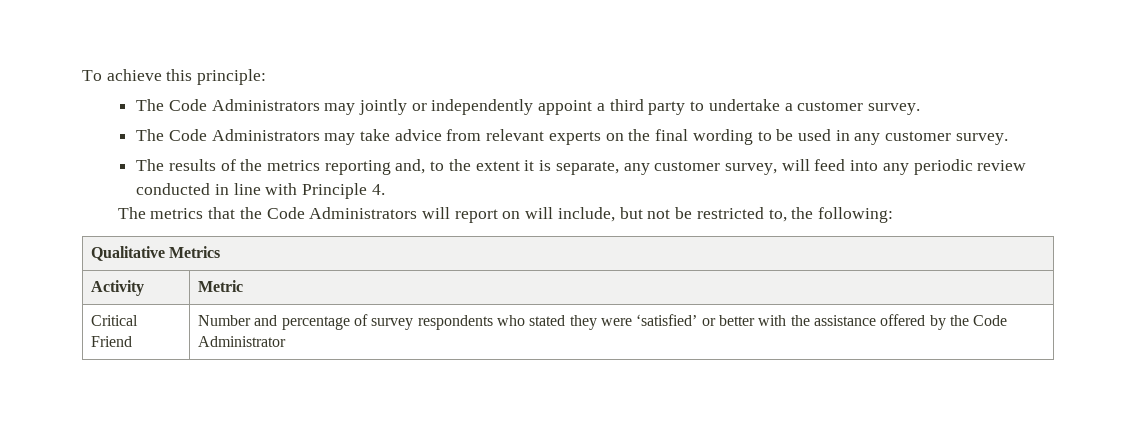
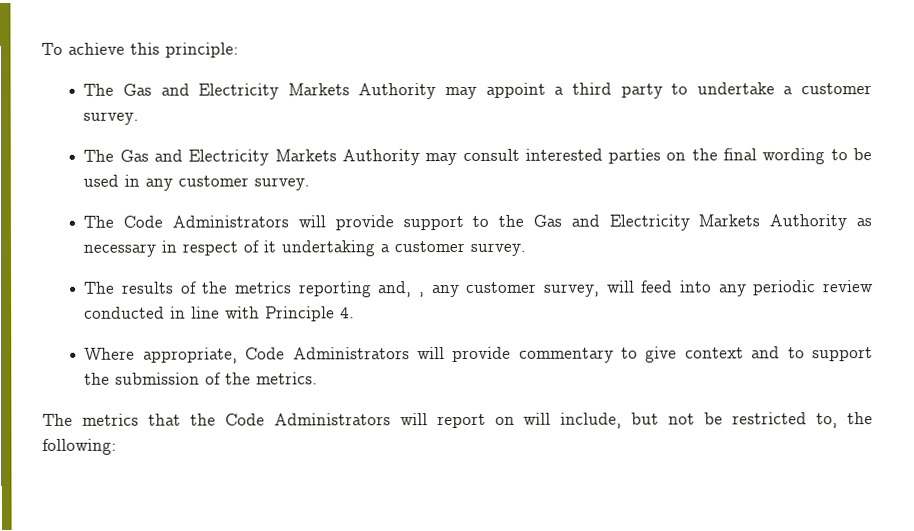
[168,99,534,115] Code Administrators may jointly or independently -> [123,83,478,100] Gas and Electricity Markets Authority may
[168,129,601,145] Code Administrators may take advice from relevant experts -> [119,148,662,166] Gas and Electricity Markets Authority may consult interested parties
(1008, 139) none -> [83,214,872,231] [83,240,527,257] // The Code Administrators will provide support to the Gas and Electricity Markets Authority as necessary in respect of it undertaking a customer survey.
[430,159,619,175] to the extent it is separate, -> [419,292,426,298] ,
(385, 189) none -> [84,346,873,364] [84,372,319,385] // Where appropriate, Code Administrators will provide commentary to give context and to support the submission of the metrics.
[91,246,221,261] [91,280,145,296] [198,280,244,292] [91,315,139,326] [91,336,133,347] [198,314,1008,330] [198,336,287,347] // Qualitative Metrics // Activity | Metric // Critical Friend | Number and percentage of survey respondents who stated they were ‘satisfied’ or better with the assistance offered by the Code Administrator -> (117, 446) none

